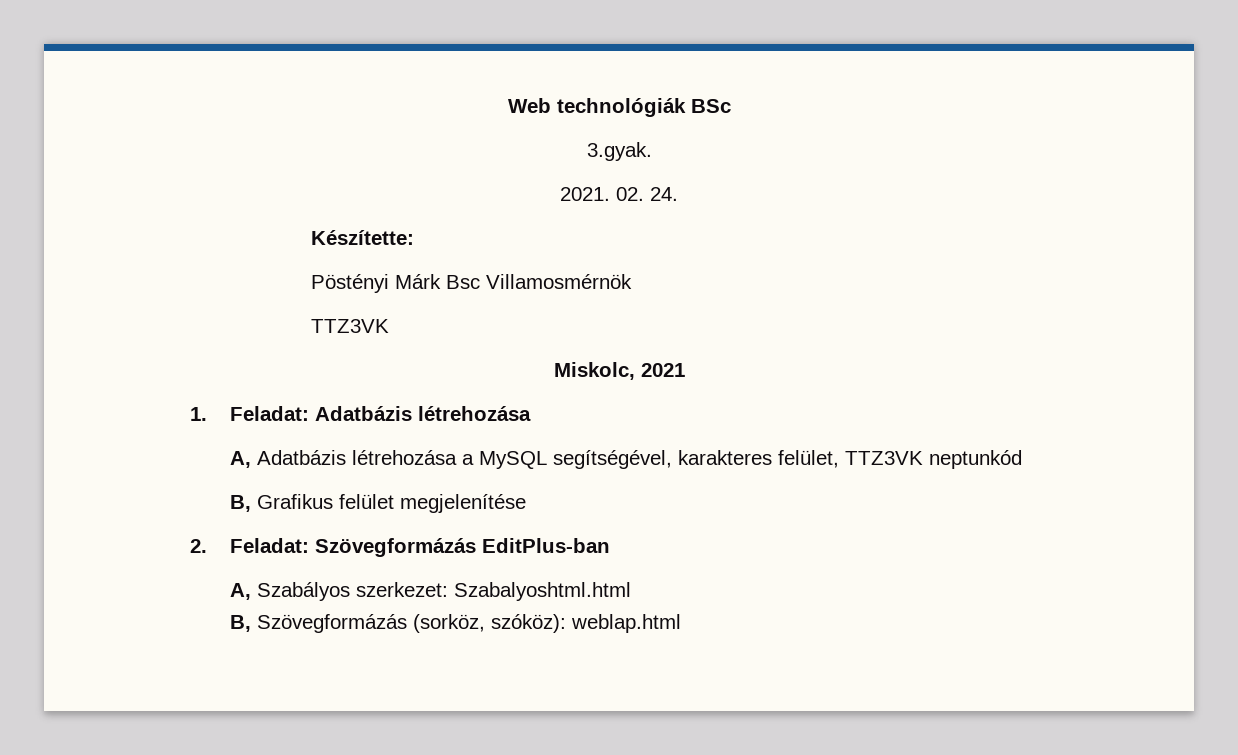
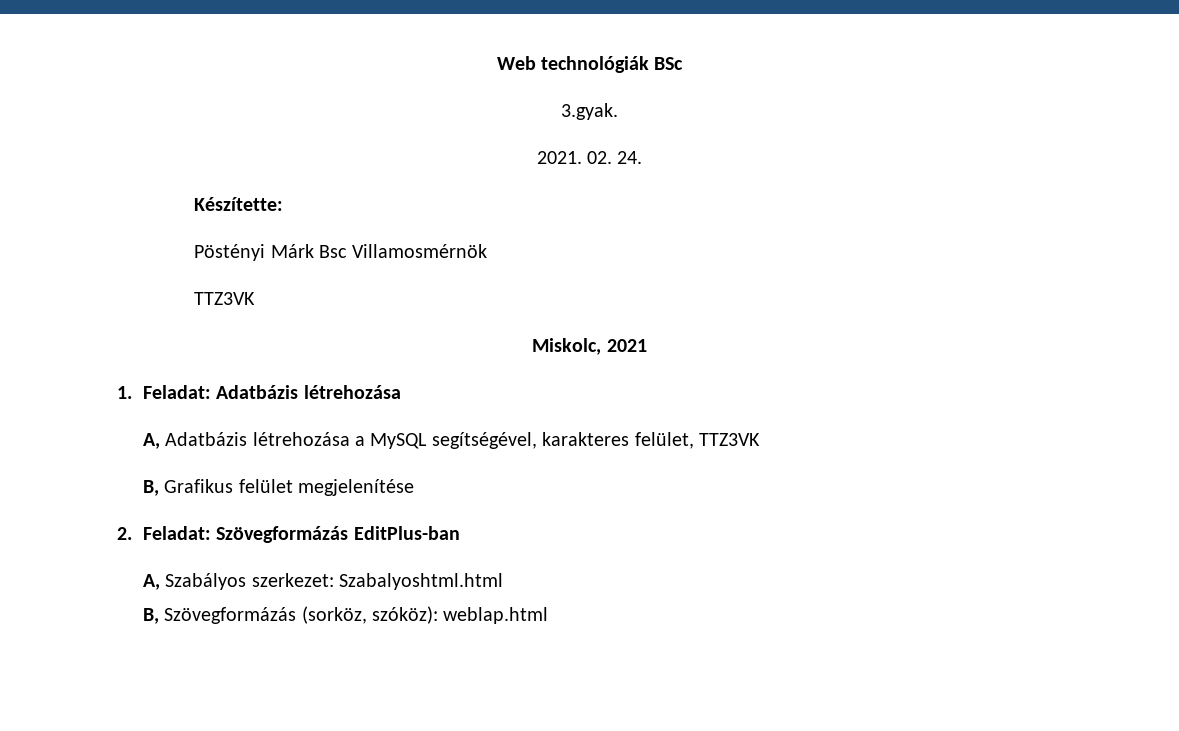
[929,450,1023,469] neptunkód -> (760, 439) none

